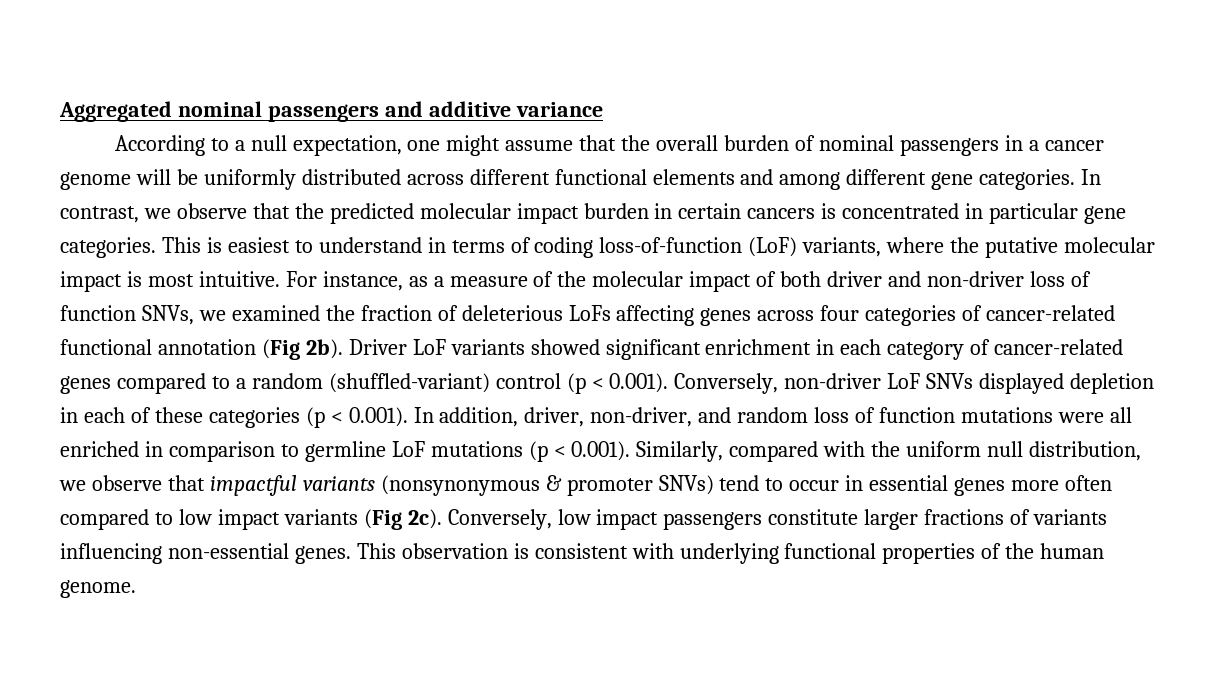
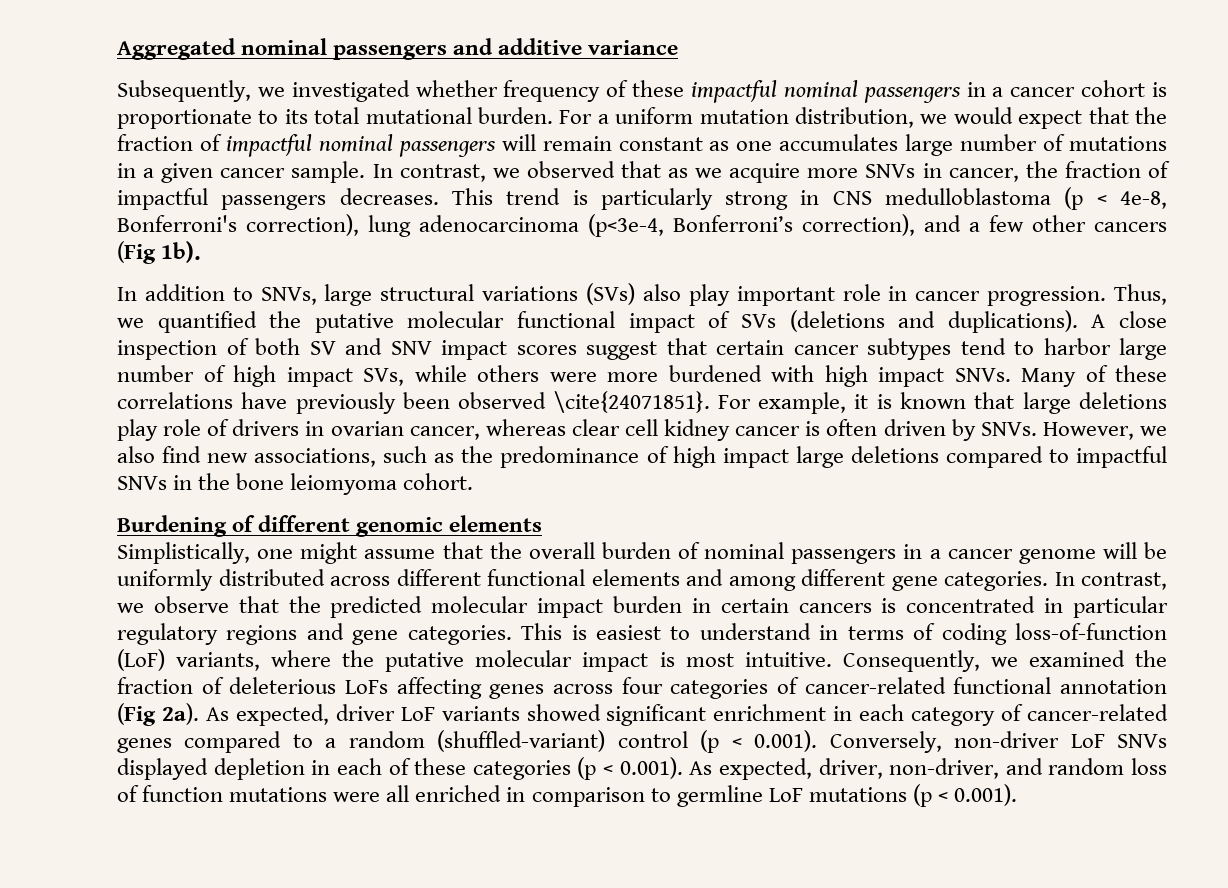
[114,135,402,156] According to a null expectation, -> [117,80,1168,103] [117,107,1167,129] [117,134,1168,157] [117,161,1171,183] [117,187,1167,210] [117,214,1167,237] [117,241,202,264] [117,283,1167,306] [117,310,1168,333] [117,338,1167,360] [117,365,1167,387] [117,391,1167,414] [117,419,1167,441] [117,446,1168,468] [117,473,474,495] [117,515,543,537] [117,542,250,564] Subsequently, we investigated whether frequency of these impactful nominal passengers in a cancer cohort is proportionate to its total mutational burden. For a uniform mutation distribution, we would expect that the fraction of impactful nominal passengers will remain constant as one accumulates large number of mutations in a given cancer sample. In contrast, we observed that as we acquire more SNVs in cancer, the fraction of impactful passengers decreases. This trend is particularly strong in CNS medulloblastoma (p < 4e-8, Bonferroni's correction), lung adenocarcinoma (p<3e-4, Bonferroni’s correction), and a few other cancers (Fig 1b). // In addition to SNVs, large structural variations (SVs) also play important role in cancer progression. Thus, we quantified the putative molecular functional impact of SVs (deletions and duplications). A close inspection of both SV and SNV impact scores suggest that certain cancer subtypes tend to harbor large number of high impact SVs, while others were more burdened with high impact SNVs. Many of these correlations have previously been observed \cite{24071851}. For example, it is known that large deletions play role of drivers in ovarian cancer, whereas clear cell kidney cancer is often driven by SNVs. However, we also find new associations, such as the predominance of high impact large deletions compared to impactful SNVs in the bone leiomyoma cohort. // Burdening of different genomic elements // Simplistically,
(1079, 213) none -> [117,623,344,645] regulatory regions and
[285,271,1091,292] [60,305,194,325] For instance, as a measure of the molecular impact of both driver and non-driver loss of function SNVs, -> [842,650,980,672] Consequently,
[305,339,407,359] 2b). Driver -> [161,703,395,726] 2a). As expected, driver
[413,407,519,427] In addition, -> [689,758,812,780] As expected,
[636,441,1142,462] [59,475,1113,496] [60,509,1108,530] [60,543,1105,564] [60,580,136,598] Similarly, compared with the uniform null distribution, we observe that impactful variants (nonsynonymous & promoter SNVs) tend to occur in essential genes more often compared to low impact variants (Fig 2c). Conversely, low impact passengers constitute larger fractions of variants influencing non-essential genes. This observation is consistent with underlying functional properties of the human genome. -> (1018, 795) none

